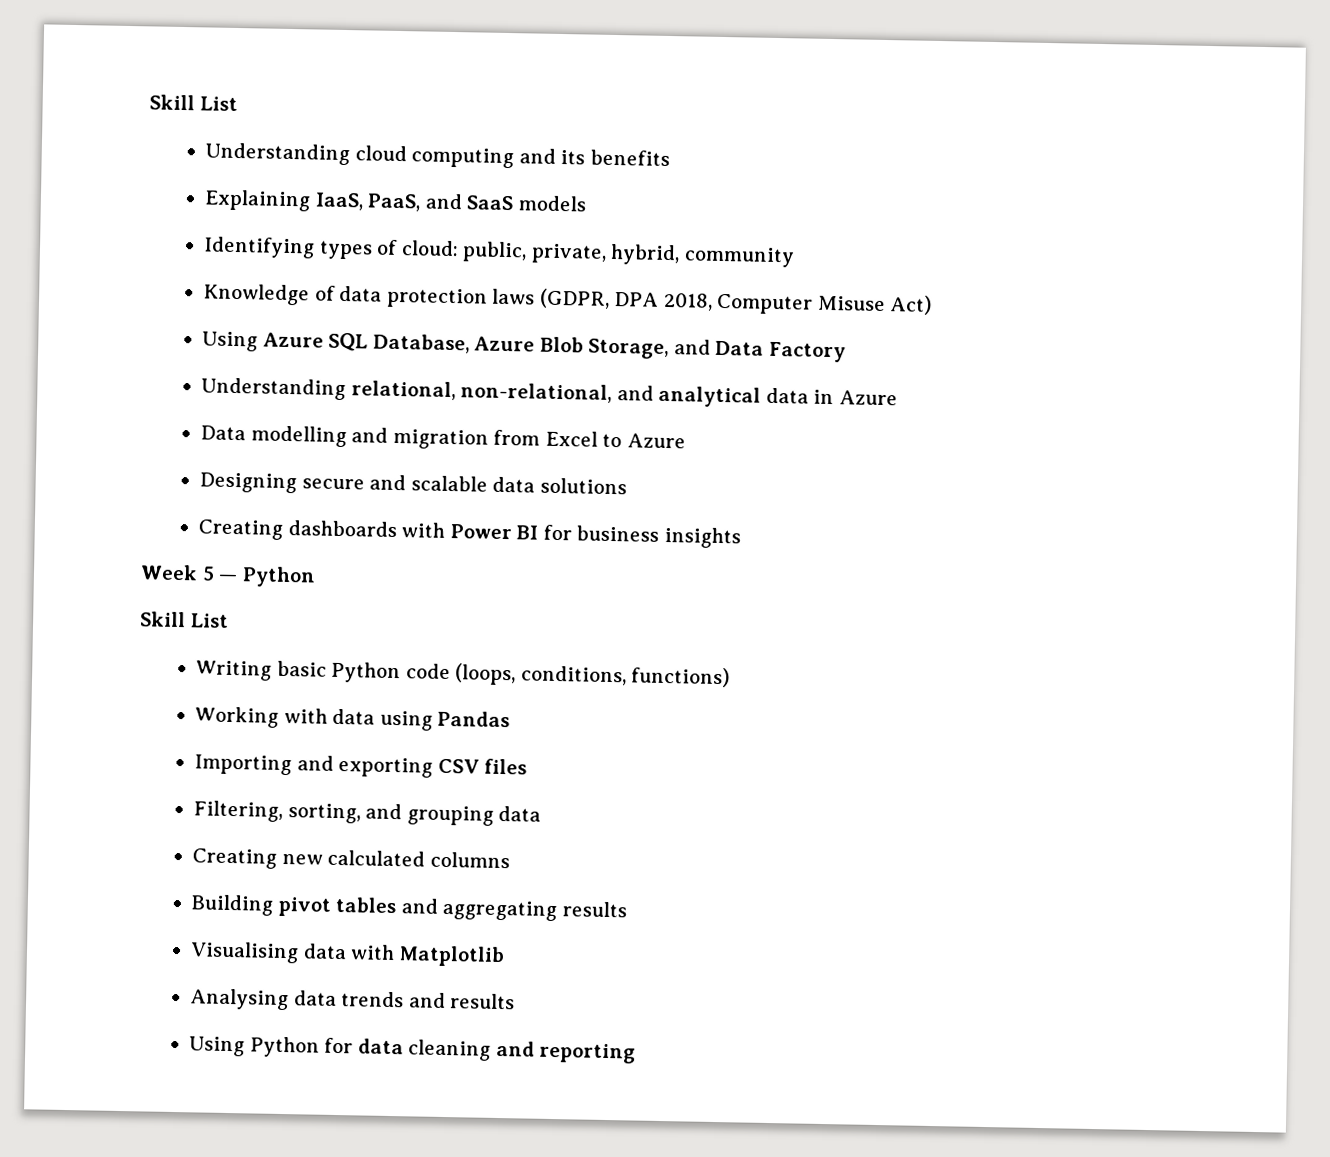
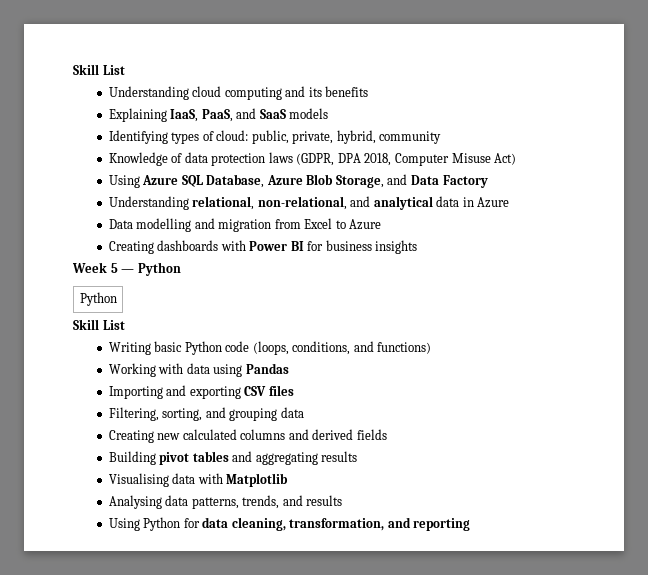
[199,472,627,495] // Designing secure and scalable data solutions -> (382, 224) none
(316, 577) none -> [79,292,117,306] // Python
(627, 675) none -> [353,341,374,352] and
(510, 860) none -> [288,429,387,440] and derived fields
[341,991,405,1008] trends -> [191,495,280,509] patterns, trends,
[408,1039,492,1061] cleaning -> [231,517,385,531] cleaning, transformation,

